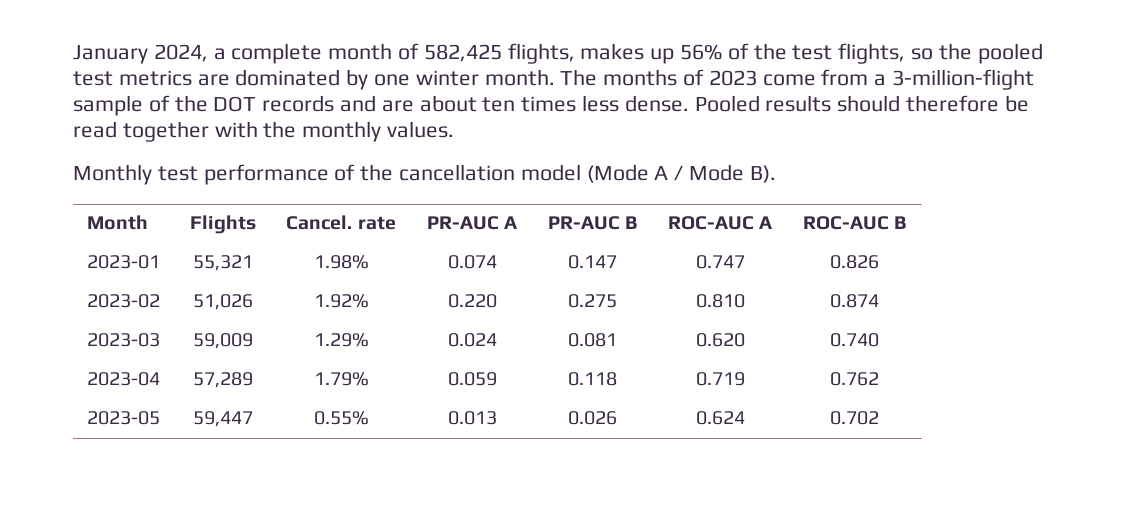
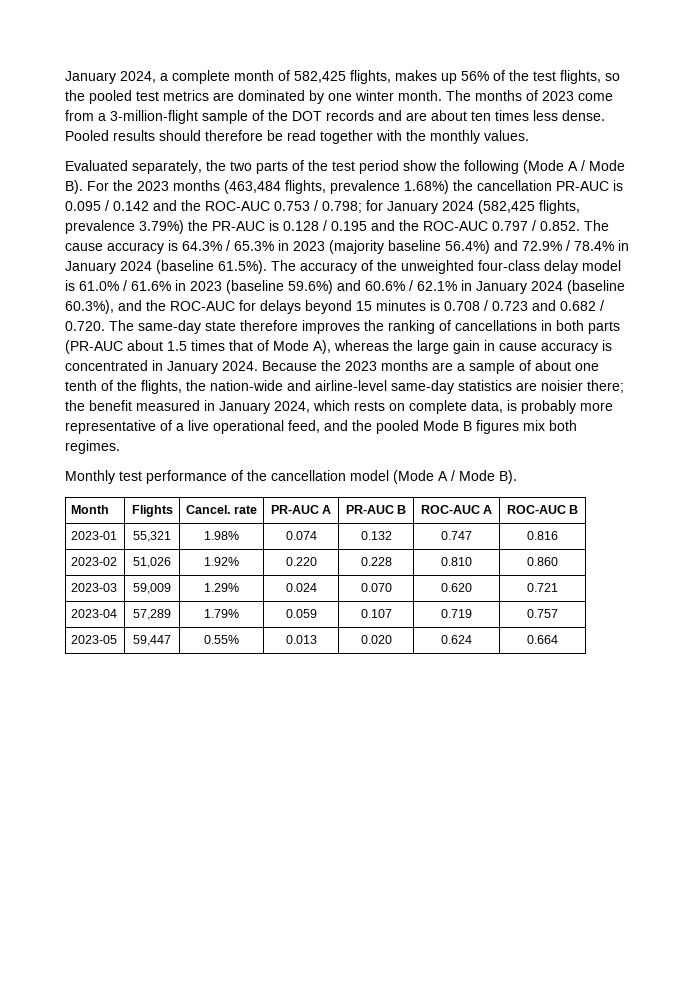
(455, 129) none -> [65,160,625,174] [65,180,623,194] [65,200,580,214] [65,220,609,234] [65,240,629,254] [65,260,621,274] [65,280,625,294] [65,300,604,314] [65,320,620,334] [65,340,612,354] [65,360,599,374] [65,380,624,394] [65,400,613,414] [65,420,577,434] [65,440,120,454] // Evaluated separately, the two parts of the test period show the following (Mode A / Mode B). For the 2023 months (463,484 flights, prevalence 1.68%) the cancellation PR-AUC is 0.095 / 0.142 and the ROC-AUC 0.753 / 0.798; for January 2024 (582,425 flights, prevalence 3.79%) the PR-AUC is 0.128 / 0.195 and the ROC-AUC 0.797 / 0.852. The cause accuracy is 64.3% / 65.3% in 2023 (majority baseline 56.4%) and 72.9% / 78.4% in January 2024 (baseline 61.5%). The accuracy of the unweighted four-class delay model is 61.0% / 61.6% in 2023 (baseline 59.6%) and 60.6% / 62.1% in January 2024 (baseline 60.3%), and the ROC-AUC for delays beyond 15 minutes is 0.708 / 0.723 and 0.682 / 0.720. The same-day state therefore improves the ranking of cancellations in both parts (PR-AUC about 1.5 times that of Mode A), whereas the large gain in cause accuracy is concentrated in January 2024. Because the 2023 months are a sample of about one tenth of the flights, the nation-wide and airline-level same-day statistics are noisier there; the benefit measured in January 2024, which rests on complete data, is probably more representative of a live operational feed, and the pooled Mode B figures mix both regimes.
[568,255,617,269] 0.147 -> [360,531,392,540] 0.132
[830,255,879,269] 0.826 -> [527,531,558,540] 0.816
[568,294,617,308] 0.275 -> [360,557,392,566] 0.228
[830,294,879,308] 0.874 -> [527,557,558,566] 0.860
[568,333,617,347] 0.081 -> [360,583,392,592] 0.070
[830,333,879,347] 0.740 -> [527,583,558,592] 0.721
[568,372,617,386] 0.118 -> [360,609,392,618] 0.107
[830,372,879,386] 0.762 -> [527,609,558,618] 0.757
[568,411,617,425] 0.026 -> [360,635,392,644] 0.020
[830,411,879,425] 0.702 -> [527,635,558,644] 0.664

